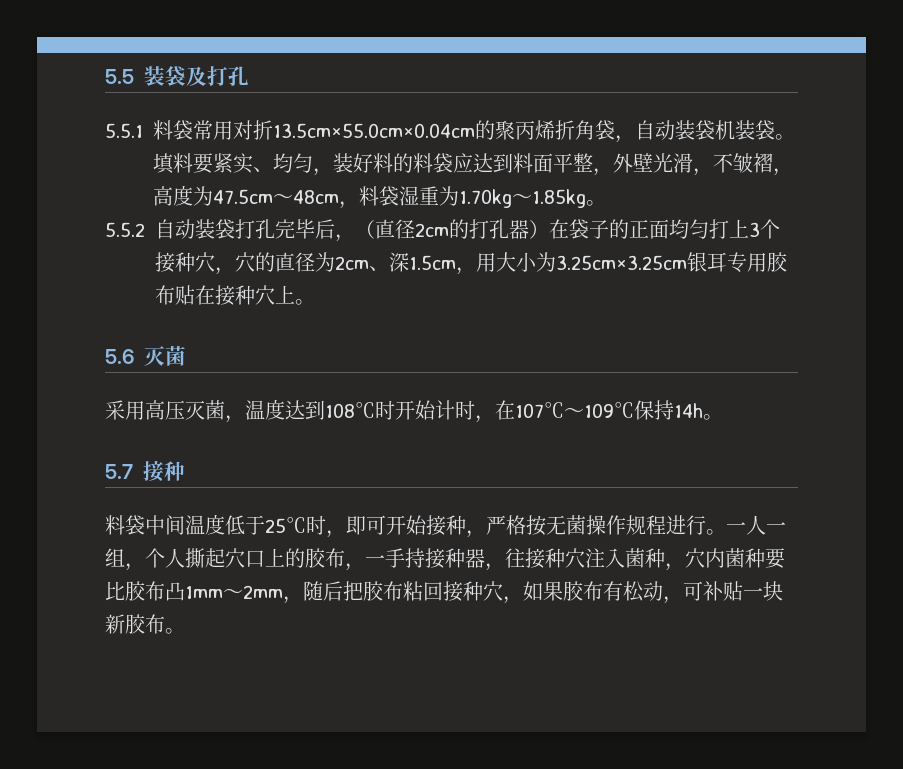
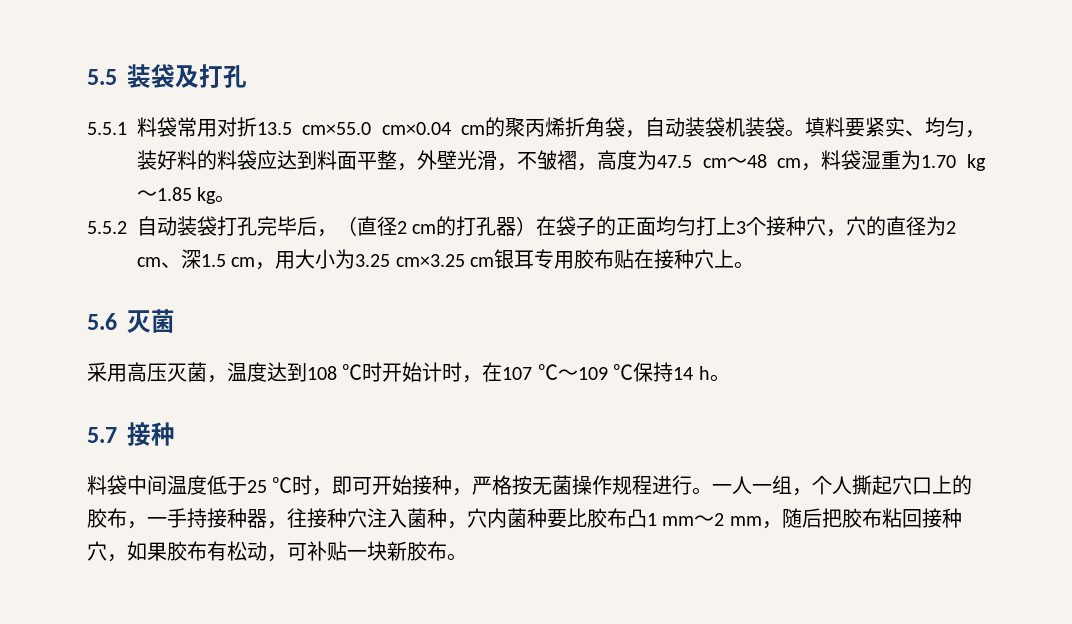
[273,123,475,138] 13.5cm×55.0cm×0.04cm -> [257,122,485,135] 13.5 cm×55.0 cm×0.04 cm
[213,186,586,209] 47.5cm～48cm，料袋湿重为1.70kg～1.85kg -> [657,150,986,171] [137,187,217,204] 47.5 cm～48 cm，料袋湿重为1.70 kg～1.85 kg
[415,223,449,237] 2cm -> [397,221,437,234] 2 cm
[335,252,687,275] 2cm、深1.5cm，用大小为3.25cm×3.25cm -> [946,221,957,234] [137,249,495,270] 2 cm、深1.5 cm，用大小为3.25 cm×3.25 cm
[325,402,375,418] 108℃ -> [307,364,363,380] 108 ℃
[515,400,703,420] 107℃～109℃保持14h -> [502,362,710,382] 107 ℃～109 ℃保持14 h
[265,517,306,533] 25℃ -> [247,477,293,493] 25 ℃
[185,585,283,599] 1mm～2mm -> [647,513,762,526] 1 mm～2 mm

